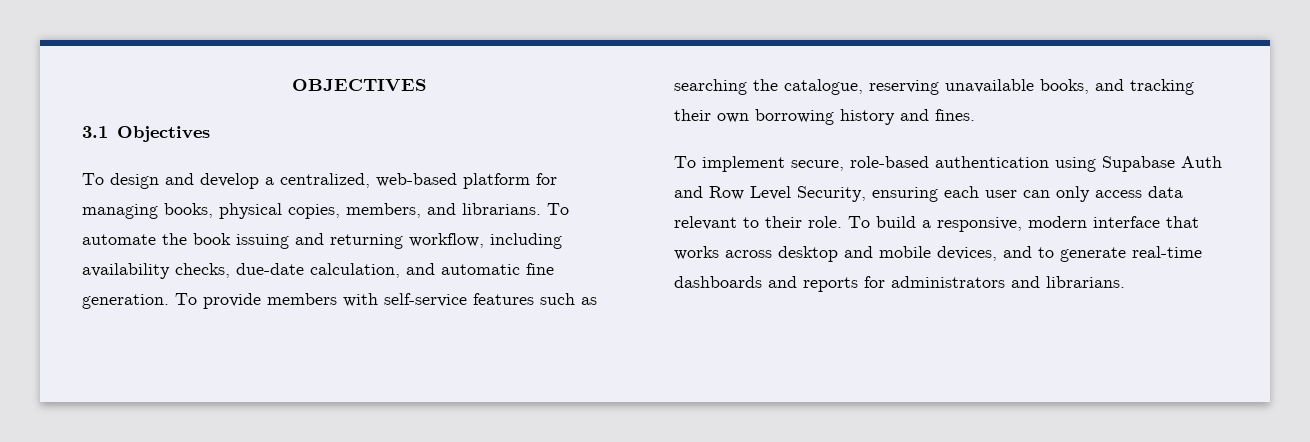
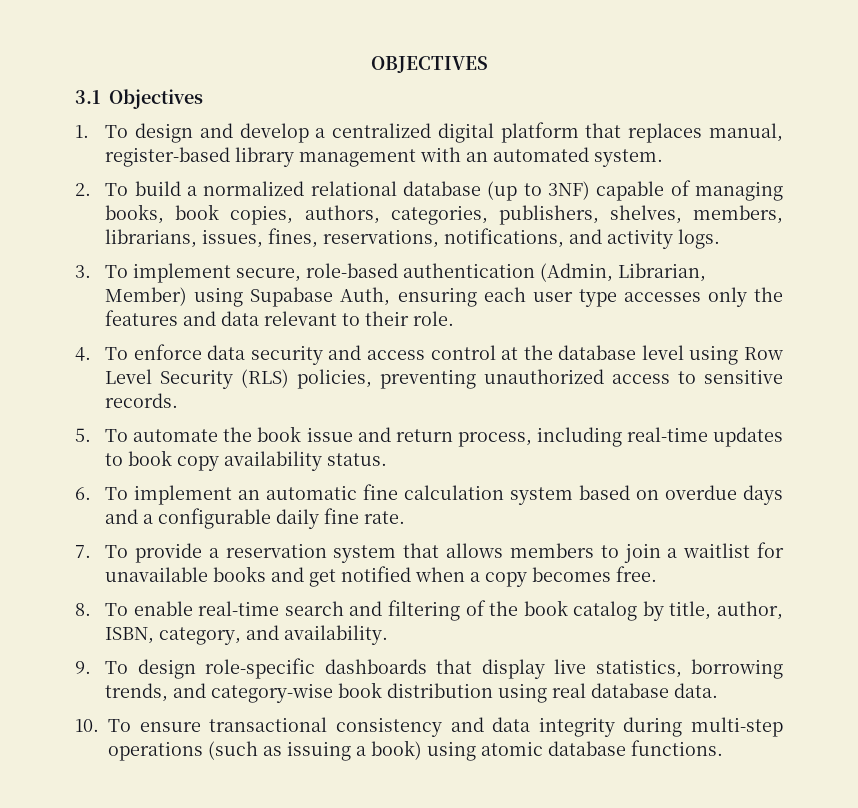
(210, 134) none -> [75,125,89,138] 1.
[280,173,557,189] [82,203,569,219] [82,233,562,249] [82,263,554,279] [82,293,597,309] [674,79,1194,95] [674,109,975,125] centralized, web-based platform for managing books, physical copies, members, and librarians. To automate the book issuing and returning workflow, including availability checks, due-date calculation, and automatic fine generation. To provide members with self-service features such as searching the catalogue, reserving unavailable books, and tracking their own borrowing history and fines. // -> [332,122,783,143] [105,147,664,167] [75,180,784,201] [105,204,783,225] [105,228,721,249] [75,265,91,278] centralized digital platform that replaces manual, register-based library management with an automated system. // 2. To build a normalized relational database (up to 3NF) capable of managing books, book copies, authors, categories, publishers, shelves, members, librarians, issues, fines, reservations, notifications, and activity logs. // 3.
[1055,156,1222,172] [674,186,1142,202] using Supabase Auth and Row Level Security, ensuring each user can only access -> [540,263,707,282] [105,287,784,307] [105,310,217,326] (Admin, Librarian, Member) using Supabase Auth, ensuring each user type accesses only the features and
[848,216,1199,232] [674,246,1202,262] [674,276,1125,292] To build a responsive, modern interface that works across desktop and mobile devices, and to generate real-time dashboards and reports for administrators and librarians. -> [75,344,784,365] [105,369,783,389] [105,393,179,408] [75,426,783,447] [105,450,388,471] [75,484,783,505] [105,508,406,529] [75,542,785,563] [105,566,658,587] [75,600,784,621] [105,625,389,645] [75,658,783,679] [105,682,719,703] [75,717,783,737] [108,740,723,761] // 4. To enforce data security and access control at the database level using Row Level Security (RLS) policies, preventing unauthorized access to sensitive records. // 5. To automate the book issue and return process, including real-time updates to book copy availability status. // 6. To implement an automatic fine calculation system based on overdue days and a configurable daily fine rate. // 7. To provide a reservation system that allows members to join a waitlist for unavailable books and get notified when a copy becomes free. // 8. To enable real-time search and filtering of the book catalog by title, author, ISBN, category, and availability. // 9. To design role-specific dashboards that display live statistics, borrowing trends, and category-wise book distribution using real database data. // 10. To ensure transactional consistency and data integrity during multi-step operations (such as issuing a book) using atomic database functions.

